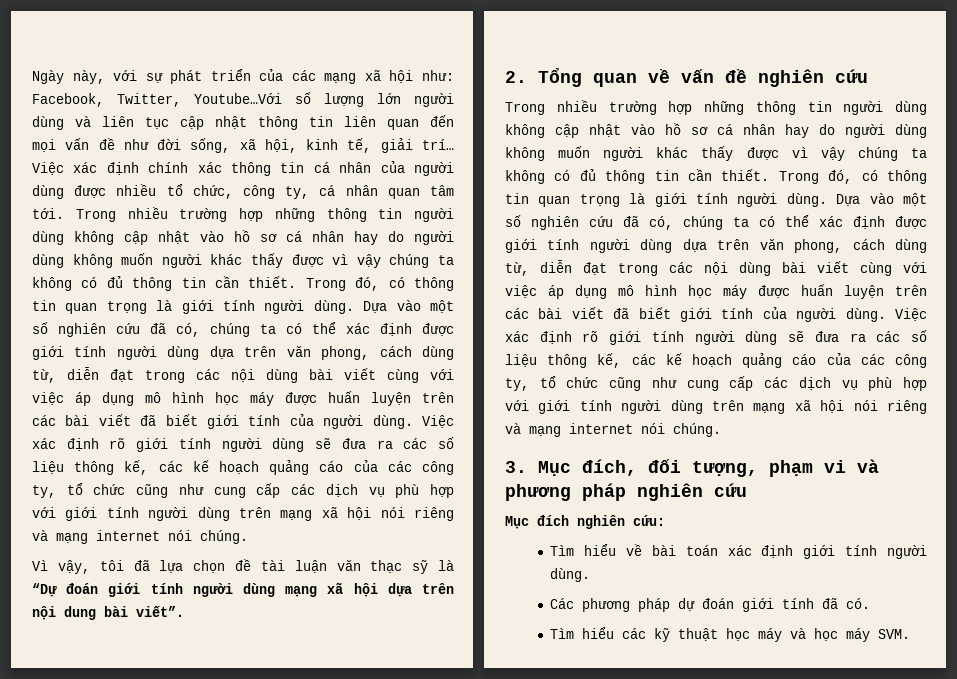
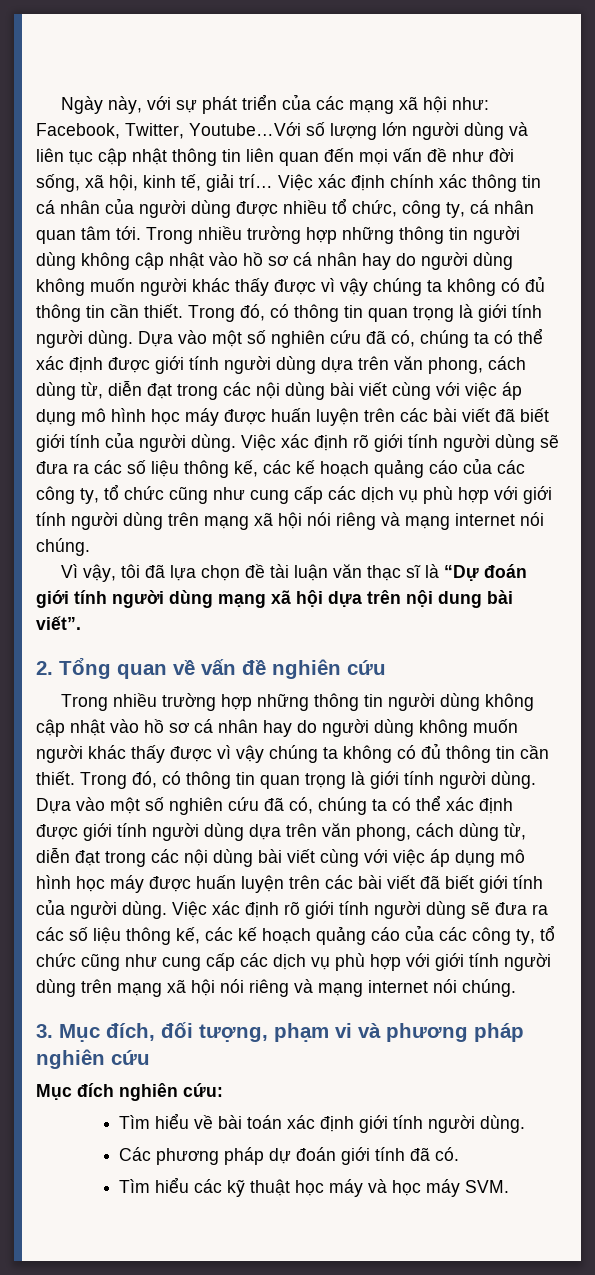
[412,560,429,574] sỹ -> [406,564,422,578] sĩ

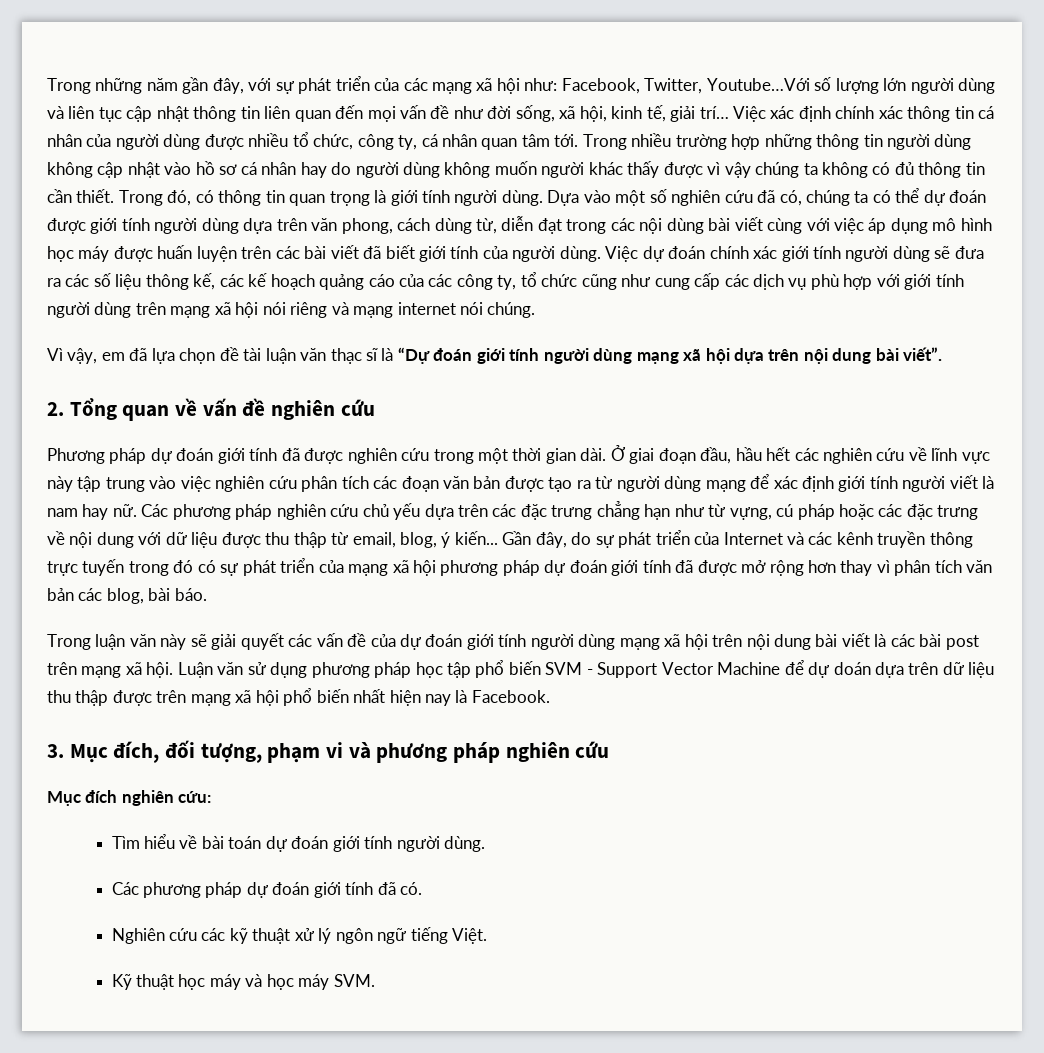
[61,96,143,114] Ngày này, -> [47,77,244,94] Trong những năm gần đây,
[36,356,103,373] xác định -> [923,190,987,206] dự đoán
[281,434,369,451] xác định rõ -> [642,246,778,262] dự đoán chính xác
[121,564,141,578] tôi -> [101,352,125,361] em
[61,693,535,711] [36,719,518,737] [36,743,549,763] [36,771,536,789] [36,795,513,815] [36,823,526,841] [36,847,525,867] [36,875,543,893] [36,899,548,919] [36,925,555,945] [36,953,551,971] [36,979,516,997] Trong nhiều trường hợp những thông tin người dùng không cập nhật vào hồ sơ cá nhân hay do người dùng không muốn người khác thấy được vì vậy chúng ta không có đủ thông tin cần thiết. Trong đó, có thông tin quan trọng là giới tính người dùng. Dựa vào một số nghiên cứu đã có, chúng ta có thể xác định được giới tính người dùng dựa trên văn phong, cách dùng từ, diễn đạt trong các nội dùng bài viết cùng với việc áp dụng mô hình học máy được huấn luyện trên các bài viết đã biết giới tính của người dùng. Việc xác định rõ giới tính người dùng sẽ đưa ra các số liệu thông kế, các kế hoạch quảng cáo của các công ty, tổ chức cũng như cung cấp các dịch vụ phù hợp với giới tính người dùng trên mạng xã hội nói riêng và mạng internet nói chúng. -> [47,445,990,464] [47,474,995,492] [47,501,979,520] [47,530,973,548] [47,558,993,576] [47,588,207,604] [47,633,979,650] [47,660,995,678] [47,688,550,706] Phương pháp dự đoán giới tính đã được nghiên cứu trong một thời gian dài. Ở giai đoạn đầu, hầu hết các nghiên cứu về lĩnh vực này tập trung vào việc nghiên cứu phân tích các đoạn văn bản được tạo ra từ người dùng mạng để xác định giới tính người viết là nam hay nữ. Các phương pháp nghiên cứu chủ yếu dựa trên các đặc trưng chẳng hạn như từ vựng, cú pháp hoặc các đặc trưng về nội dung với dữ liệu được thu thập từ email, blog, ý kiến... Gần đây, do sự phát triển của Internet và các kênh truyền thông trực tuyến trong đó có sự phát triển của mạng xã hội phương pháp dự đoán giới tính đã được mở rộng hơn thay vì phân tích văn bản các blog, bài báo. // Trong luận văn này sẽ giải quyết các vấn đề của dự đoán giới tính người dùng mạng xã hội trên nội dung bài viết là các bài post trên mạng xã hội. Luận văn sử dụng phương pháp học tập phổ biến SVM - Support Vector Machine để dự doán dựa trên dữ liệu thu thập được trên mạng xã hội phổ biến nhất hiện nay là Facebook.
[287,1115,355,1132] xác định -> [265,836,329,852] dự đoán
[119,1177,190,1193] Tìm hiểu -> [111,928,197,944] Nghiên cứu
(291, 1187) none -> [294,927,488,944] [111,974,174,990] xử lý ngôn ngữ tiếng Việt. // Kỹ thuật

